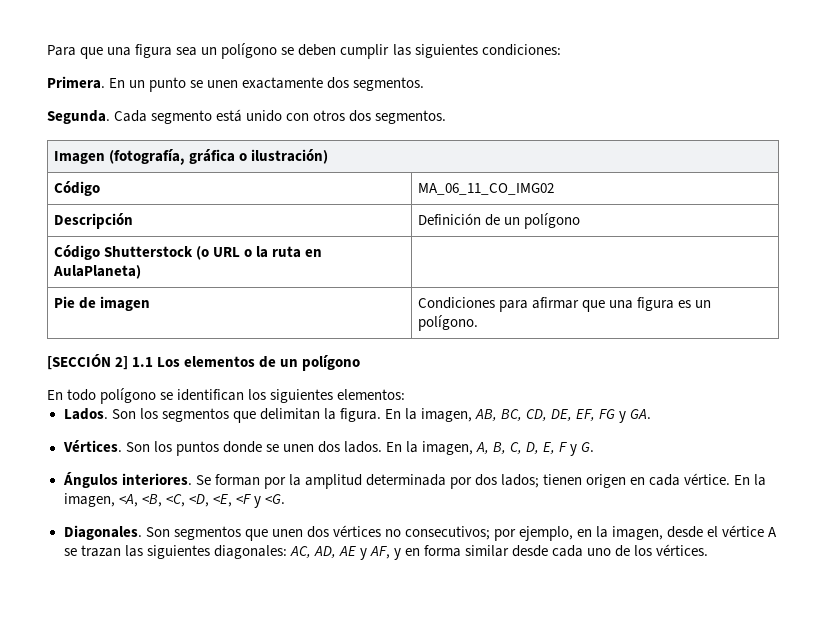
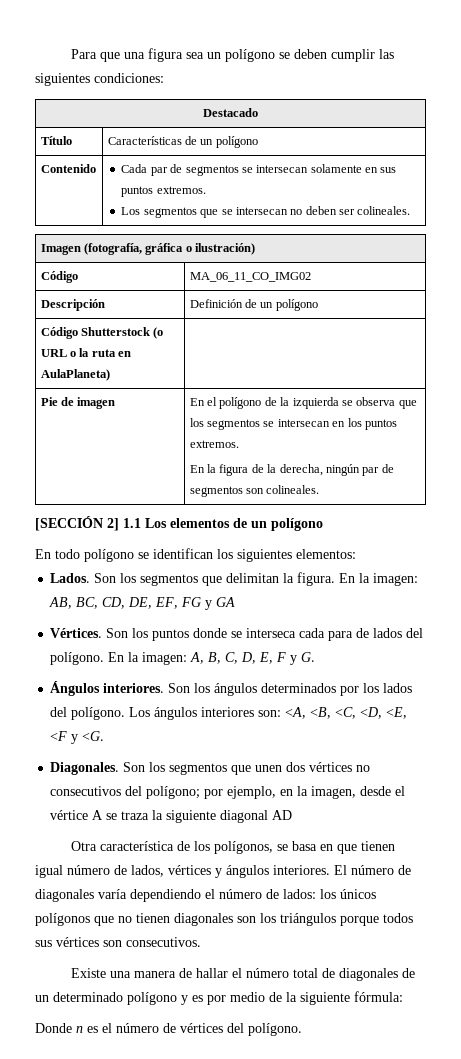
[47,76,425,92] [47,109,447,124] // Primera. En un punto se unen exactamente dos segmentos. // Segunda. Cada segmento está unido con otros dos segmentos. -> [203,108,258,117] [40,136,72,145] [107,136,258,148] [40,164,96,173] [121,164,397,176] [121,186,206,197] [121,206,411,218] // Destacado // Título | Características de un polígono // Contenido | Cada par de segmentos se intersecan solamente en sus puntos extremos. // Los segmentos que se intersecan no deben ser colineales.
[417,297,712,312] [417,315,478,331] Condiciones para afirmar que una figura es un polígono. -> [189,397,417,409] [189,418,397,430] [189,440,239,448] [189,464,394,476] [189,485,320,497] En el polígono de la izquierda se observa que los segmentos se intersecan en los puntos extremos. // En la figura de la derecha, ningún par de segmentos son colineales.
[421,408,473,422] imagen, -> [373,573,419,586] imagen:
[630,409,652,419] GA. -> [216,597,236,607] GA
[282,441,474,455] unen dos lados. En la imagen, -> [246,628,424,641] [50,652,188,665] interseca cada para de lados del polígono. En la imagen:
[195,473,767,489] [63,493,115,507] Se forman por la amplitud determinada por dos lados; tienen origen en cada vértice. En la imagen, -> [168,683,413,696] [50,707,282,720] Son los ángulos determinados por los lados del polígono. Los ángulos interiores son:
(170, 532) none -> [149,762,166,772] los
[404,526,490,540] consecutivos; -> [50,786,201,799] consecutivos del polígono;
[80,544,709,560] trazan las siguientes diagonales: AC, AD, AE y AF, y en forma similar desde cada uno de los vértices. -> [121,810,293,823] [71,841,396,854] [35,865,411,878] [35,889,376,902] [35,913,413,926] [35,937,201,947] [71,968,416,981] [35,991,403,1005] [35,1023,302,1036] traza la siguiente diagonal AD // Otra característica de los polígonos, se basa en que tienen igual número de lados, vértices y ángulos interiores. El número de diagonales varía dependiendo el número de lados: los únicos polígonos que no tienen diagonales son los triángulos porque todos sus vértices son consecutivos. // Existe una manera de hallar el número total de diagonales de un determinado polígono y es por medio de la siguiente fórmula: // Donde n es el número de vértices del polígono.

